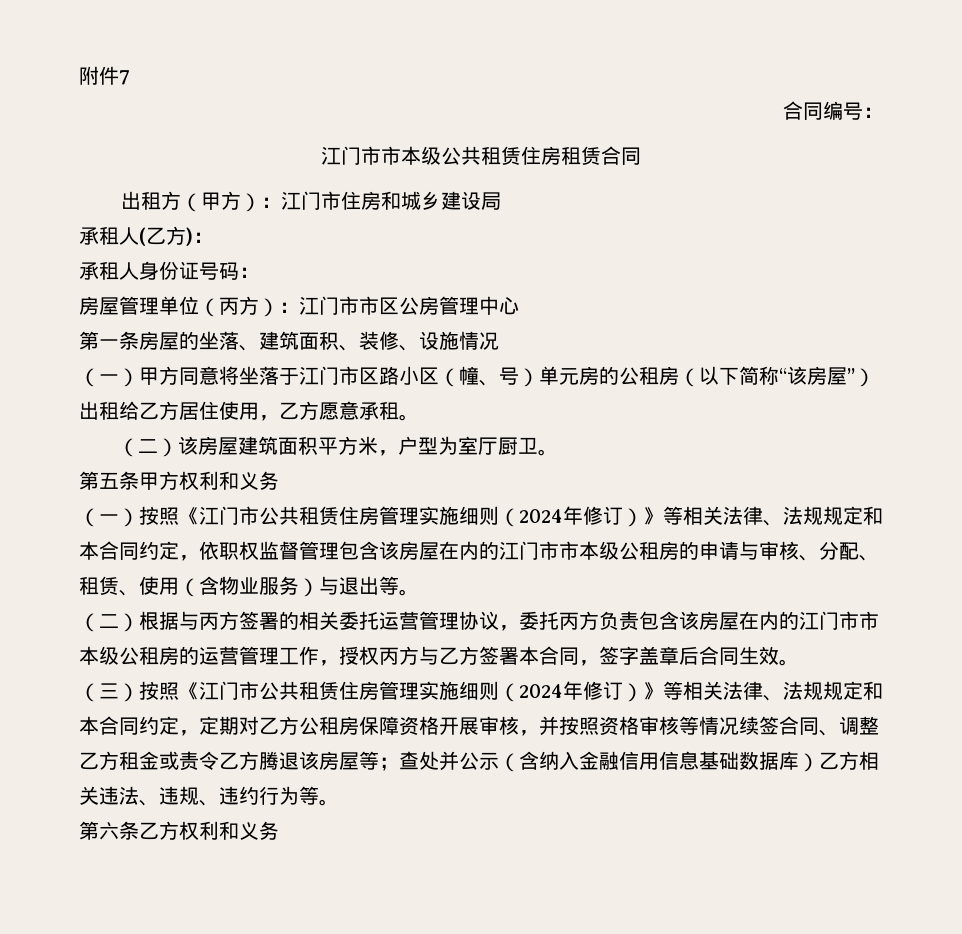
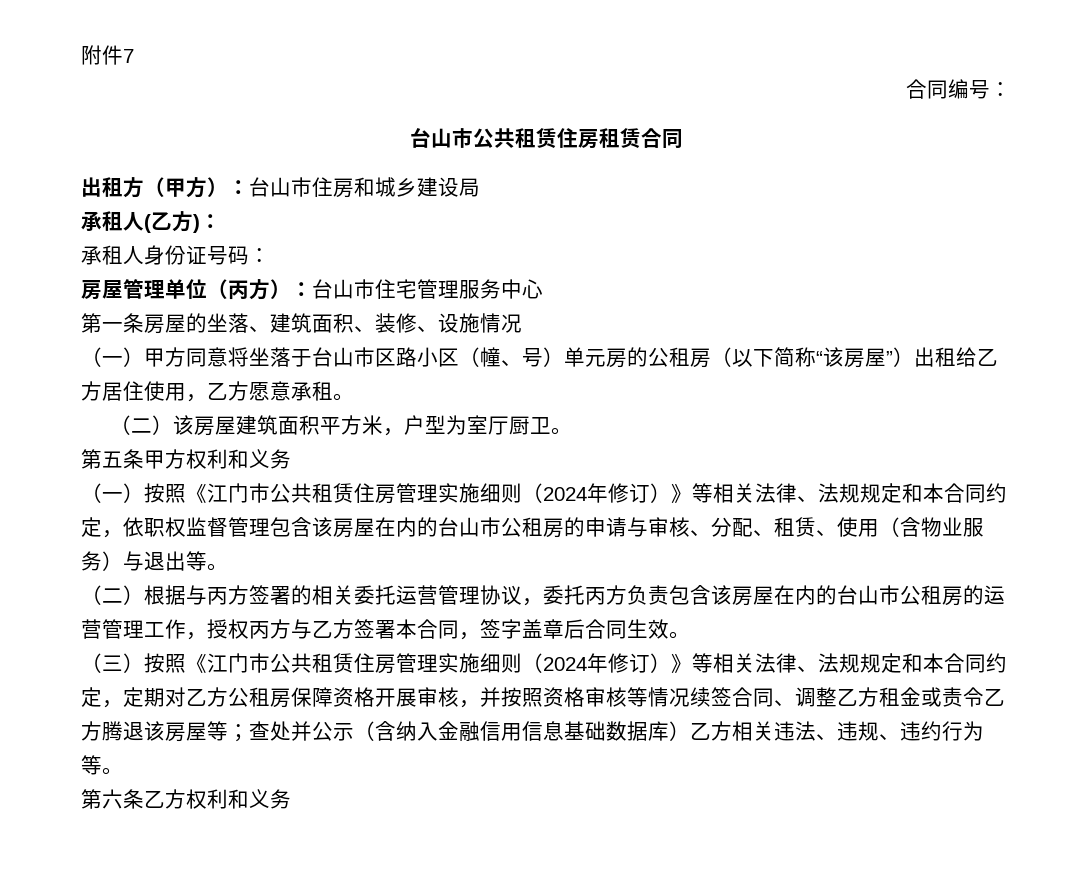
[321,146,441,165] 江门市市本级 -> [409,128,473,148] 台山市
[281,191,322,210] 江门 -> [249,177,291,197] 台山
[299,296,479,315] 江门市市区公房管理 -> [312,279,501,299] 台山市住宅管理服务
[299,366,339,385] 江门 -> [312,347,354,367] 台山
[499,541,619,560] 江门市市本级 -> [438,517,501,537] 台山市
[799,611,879,630] [79,646,119,665] 江门市市本级 -> [837,585,900,605] 台山市

